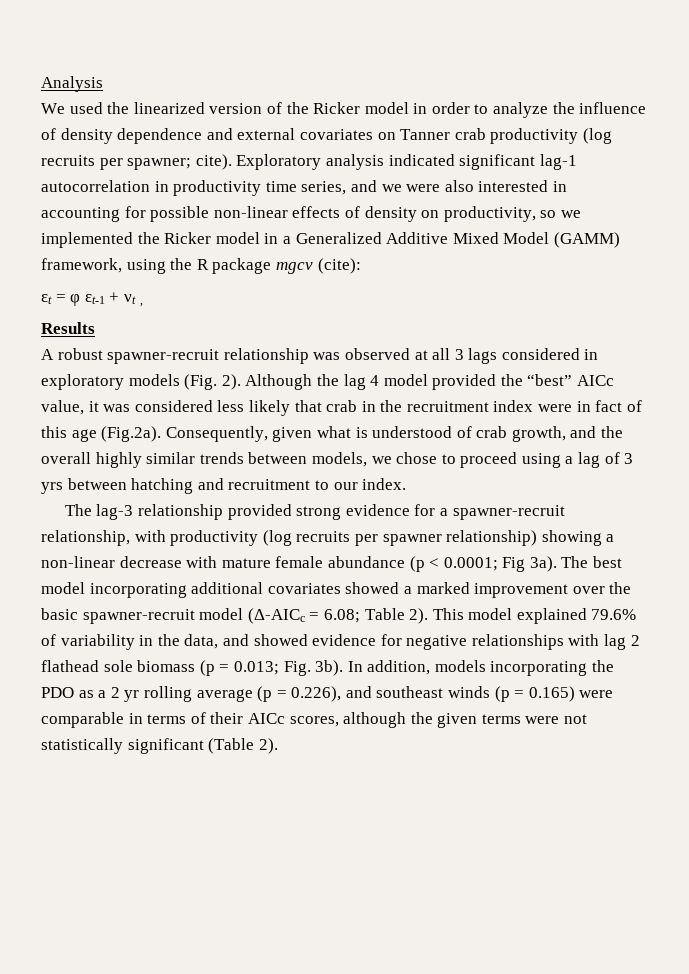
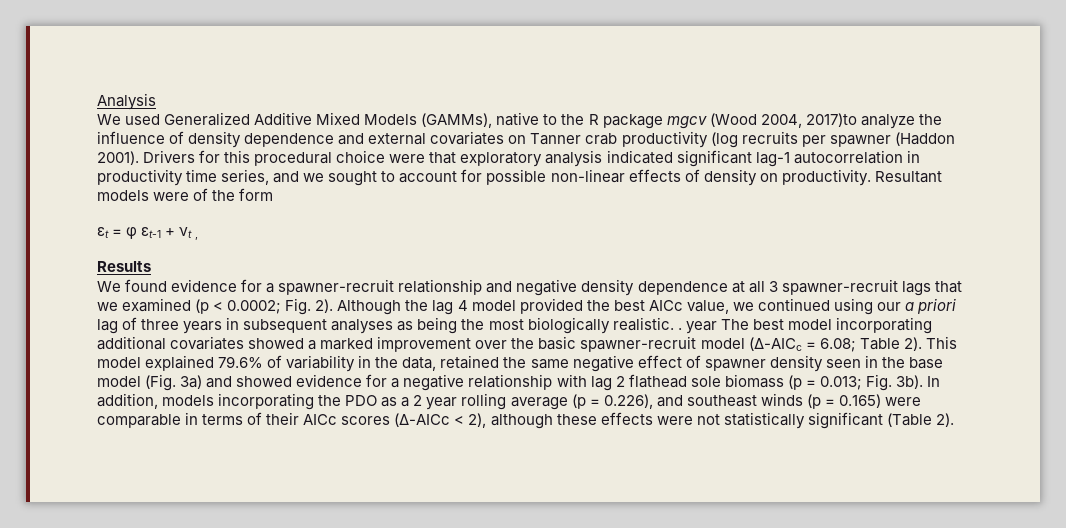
[107,102,489,114] the linearized version of the Ricker model in order to -> [164,112,857,129] Generalized Additive Mixed Models (GAMMs), native to the R package mgcv (Wood 2004, 2017)to
[127,154,322,170] spawner; cite). Exploratory -> [829,132,955,147] [97,150,543,167] spawner (Haddon 2001). Drivers for this procedural choice were that exploratory
[406,180,567,192] [41,207,120,222] were also interested in accounting -> [328,171,458,186] sought to account
[443,206,581,222] [41,232,620,248] [41,258,361,274] productivity, so we implemented the Ricker model in a Generalized Additive Mixed Model (GAMM) framework, using the R package mgcv (cite): -> [781,169,942,186] [97,188,274,201] productivity. Resultant models were of the form
[41,348,599,364] [41,374,218,390] A robust spawner-recruit relationship was observed at all 3 lags considered in exploratory models (Fig. -> [97,279,962,296] [97,298,312,315] We found evidence for a spawner-recruit relationship and negative density dependence at all 3 spawner-recruit lags that we examined (p < 0.0002; Fig.
[527,374,573,386] “best” -> [613,300,645,311] best
[88,400,642,416] [41,426,624,442] [41,452,634,468] [41,478,407,494] [64,504,565,520] [41,530,615,546] [41,556,557,572] it was considered less likely that crab in the recruitment index were in fact of this age (Fig.2a). Consequently, given what is understood of crab growth, and the overall highly similar trends between models, we chose to proceed using a lag of 3 yrs between hatching and recruitment to our index. // The lag-3 relationship provided strong evidence for a spawner-recruit relationship, with productivity (log recruits per spawner relationship) showing a non-linear decrease with mature female abundance (p < 0.0001; Fig 3a). -> [732,298,957,315] [97,317,717,334] we continued using our a priori lag of three years in subsequent analyses as being the most biologically realistic. . year
(219, 641) none -> [440,355,943,372] [97,374,203,391] retained the same negative effect of spawner density seen in the base model (Fig. 3a)
[406,634,564,650] negative relationships -> [391,374,553,391] a negative relationship
[124,690,140,702] yr -> [426,397,458,410] year
[289,712,521,728] scores, although the given terms -> [341,412,653,429] scores (Δ-AICc < 2), although these effects

